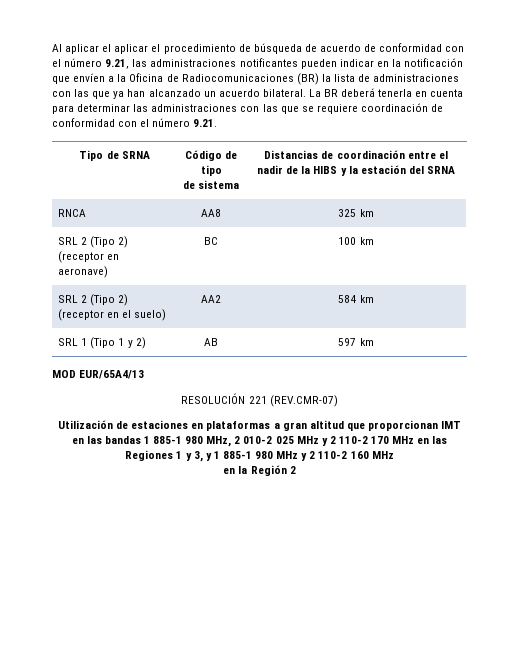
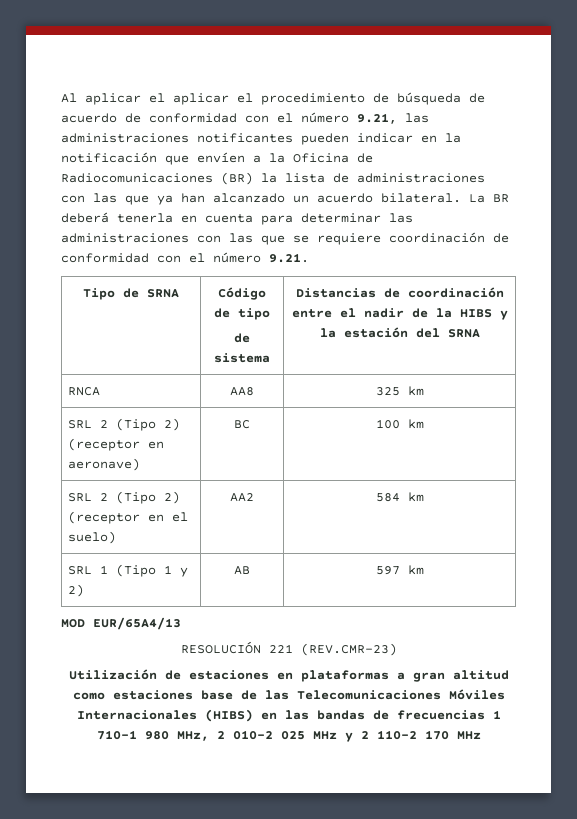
[269,395,338,407] (REV.CMR-07) -> [300,643,397,656] (REV.CMR-23)
[346,420,462,431] [71,436,183,444] que proporcionan IMT en las bandas 1 885-1 -> [72,689,505,700] [76,709,501,722] [96,730,137,740] como estaciones base de las Telecomunicaciones Móviles Internacionales (HIBS) en las bandas de frecuencias 1 710-1
[417,436,448,444] [125,450,394,462] [223,465,296,476] en las Regiones 1 y 3, y 1 885-1 980 MHz y 2 110-2 160 MHz // en la Región 2 -> (481, 735) none

